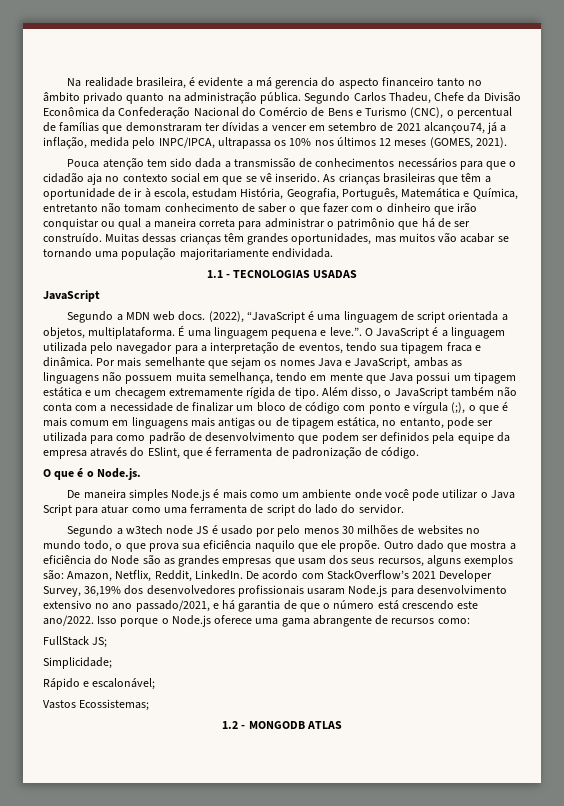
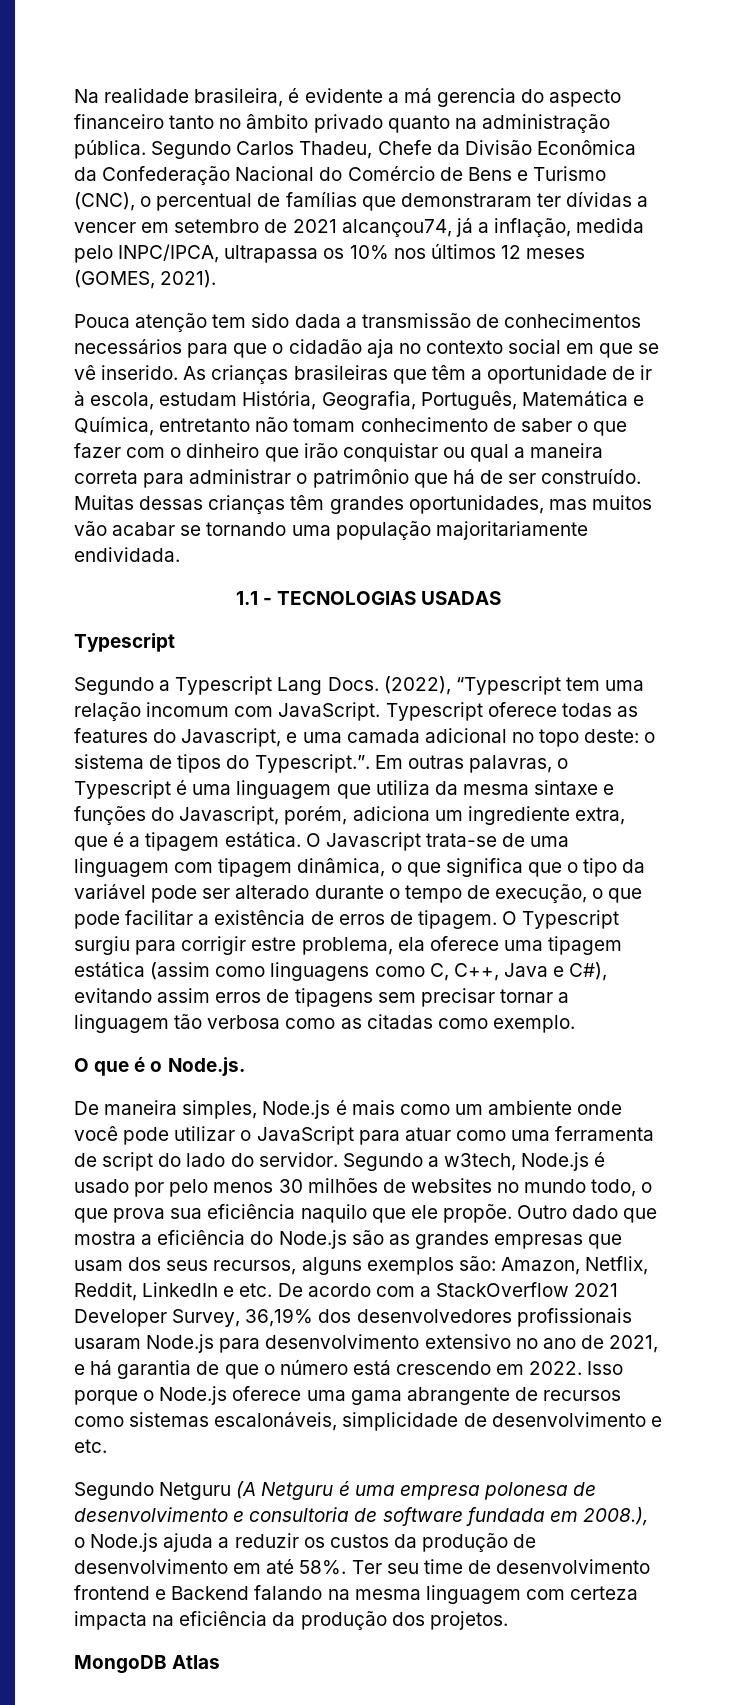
[43,290,100,302] [67,311,508,323] [43,325,505,339] [43,341,481,354] [43,357,462,369] [43,371,516,384] [43,386,518,399] [43,402,509,414] [43,417,494,429] [43,431,510,444] [43,446,420,459] JavaScript // Segundo a MDN web docs. (2022), “JavaScript é uma linguagem de script orientada a objetos, multiplataforma. É uma linguagem pequena e leve.”. O JavaScript é a linguagem utilizada pelo navegador para a interpretação de eventos, tendo sua tipagem fraca e dinâmica. Por mais semelhante que sejam os nomes Java e JavaScript, ambas as linguagens não possuem muita semelhança, tendo em mente que Java possui um tipagem estática e um checagem extremamente rígida de tipo. Além disso, o JavaScript também não conta com a necessidade de finalizar um bloco de código com ponto e vírgula (;), o que é mais comum em linguagens mais antigas ou de tipagem estática, no entanto, pode ser utilizada para como padrão de desenvolvimento que podem ser definidos pela equipe da empresa através do ESlint, que é ferramenta de padronização de código. -> [74,633,175,652] [74,676,645,695] [74,702,638,721] [74,728,656,747] [74,754,569,773] [74,780,615,799] [74,806,625,825] [74,832,570,851] [74,858,646,877] [74,884,643,903] [74,910,620,929] [74,936,623,955] [74,962,608,981] [74,988,570,1007] [74,1014,575,1033] Typescript // Segundo a Typescript Lang Docs. (2022), “Typescript tem uma relação incomum com JavaScript. Typescript oferece todas as features do Javascript, e uma camada adicional no topo deste: o sistema de tipos do Typescript.”. Em outras palavras, o Typescript é uma linguagem que utiliza da mesma sintaxe e funções do Javascript, porém, adiciona um ingrediente extra, que é a tipagem estática. O Javascript trata-se de uma linguagem com tipagem dinâmica, o que significa que o tipo da variável pode ser alterado durante o tempo de execução, o que pode facilitar a existência de erros de tipagem. O Typescript surgiu para corrigir estre problema, ela oferece uma tipagem estática (assim como linguagens como C, C++, Java e C#), evitando assim erros de tipagens sem precisar tornar a linguagem tão verbosa como as citadas como exemplo.
[128,489,168,501] simples -> [182,1100,258,1119] simples,
[490,490,515,499] [43,504,72,516] Java Script -> [256,1126,354,1145] JavaScript
[67,525,209,537] // Segundo a w3tech node JS -> [342,1152,590,1171] Segundo a w3tech, Node.js
[111,555,140,565] Node -> [278,1230,347,1249] Node.js
[194,570,243,580] LinkedIn. -> [142,1282,273,1297] LinkedIn e etc.
[326,570,409,580] StackOverflow’s -> [419,1282,570,1297] a StackOverflow
[135,600,210,612] passado/2021, -> [580,1335,659,1353] de 2021,
[457,601,479,609] [43,615,94,626] este ano/2022. -> [496,1361,583,1375] em 2022.
[437,618,470,624] [43,636,108,648] [43,657,112,669] [43,678,156,690] [43,699,150,711] [222,721,342,729] como: // FullStack JS; // Simplicidade; // Rápido e escalonável; // Vastos Ecossistemas; // 1.2 - MONGODB ATLAS -> [74,1412,662,1431] [74,1439,107,1453] [74,1481,597,1500] [74,1507,648,1526] [74,1533,537,1552] [74,1559,651,1575] [74,1585,639,1604] [74,1611,508,1630] [74,1655,221,1674] como sistemas escalonáveis, simplicidade de desenvolvimento e etc. // Segundo Netguru (A Netguru é uma empresa polonesa de desenvolvimento e consultoria de software fundada em 2008.), o Node.js ajuda a reduzir os custos da produção de desenvolvimento em até 58%. Ter seu time de desenvolvimento frontend e Backend falando na mesma linguagem com certeza impacta na eficiência da produção dos projetos. // MongoDB Atlas

